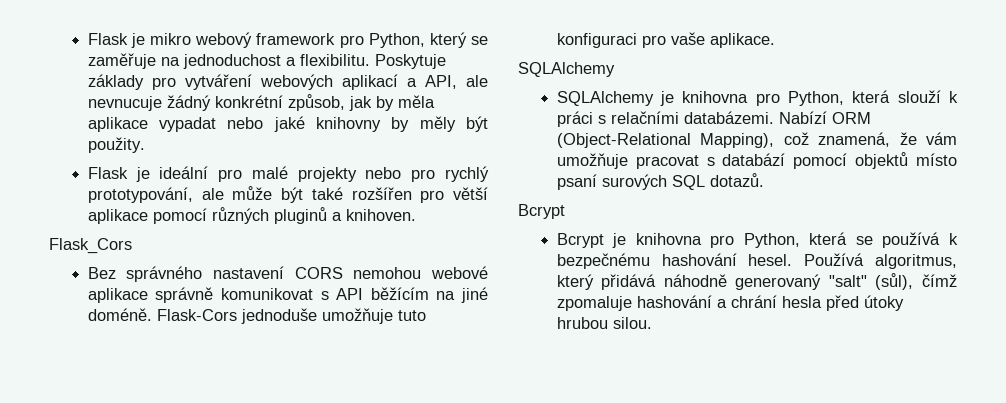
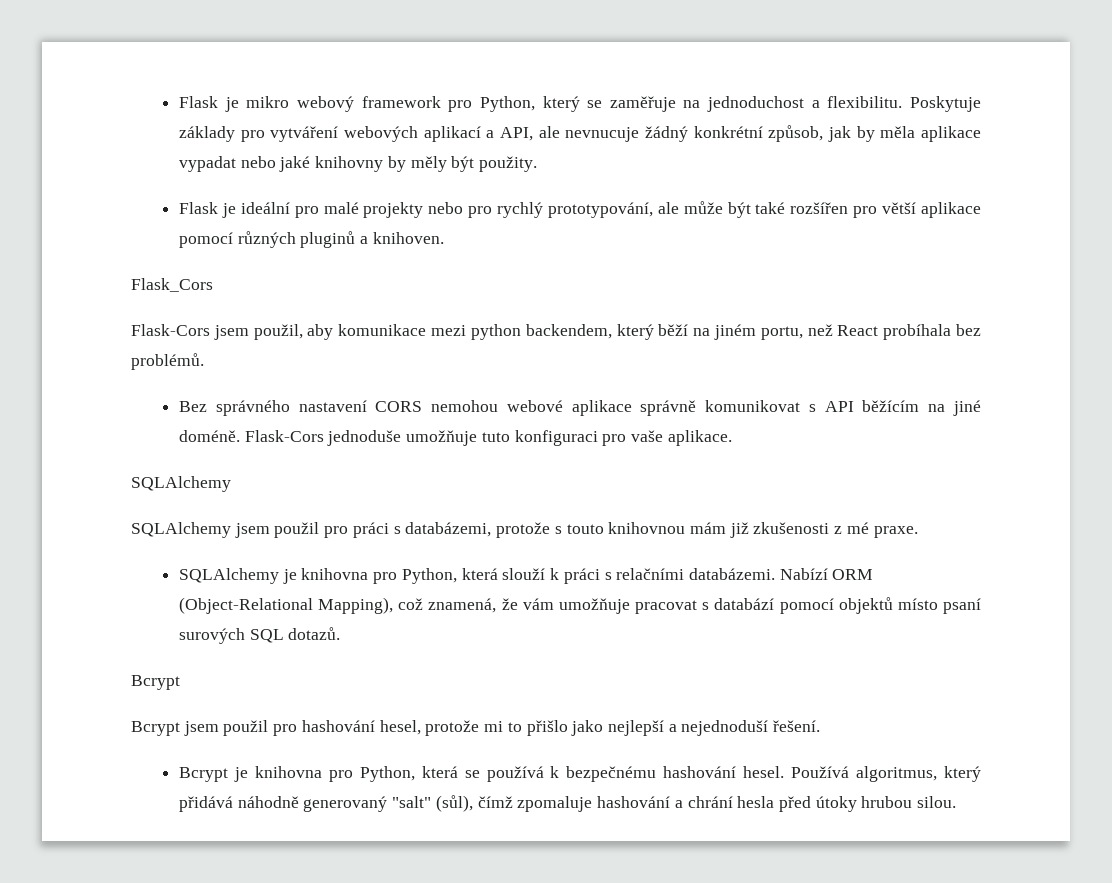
(132, 246) none -> [131,324,981,340] [131,353,204,370] // Flask-Cors jsem použil, aby komunikace mezi python backendem, který běží na jiném portu, než React probíhala bez problémů.
(615, 69) none -> [131,522,918,538] // SQLAlchemy jsem použil pro práci s databázemi, protože s touto knihovnou mám již zkušenosti z mé praxe.
(565, 211) none -> [131,720,821,736] // Bcrypt jsem použil pro hashování hesel, protože mi to přišlo jako nejlepší a nejednoduší řešení.

